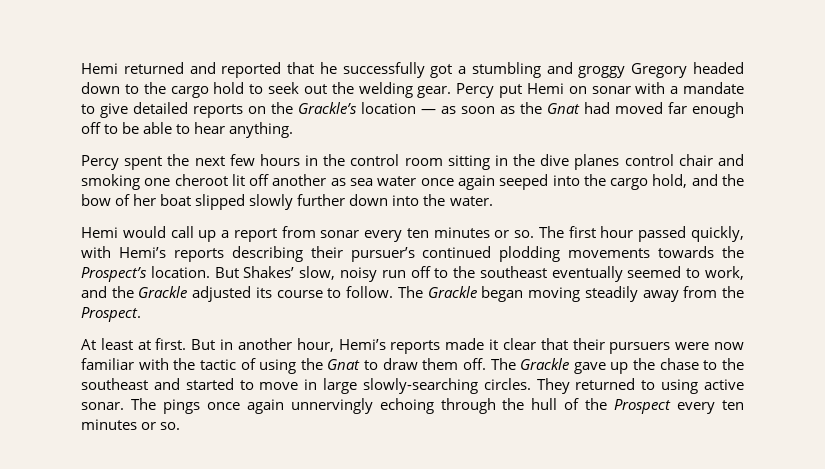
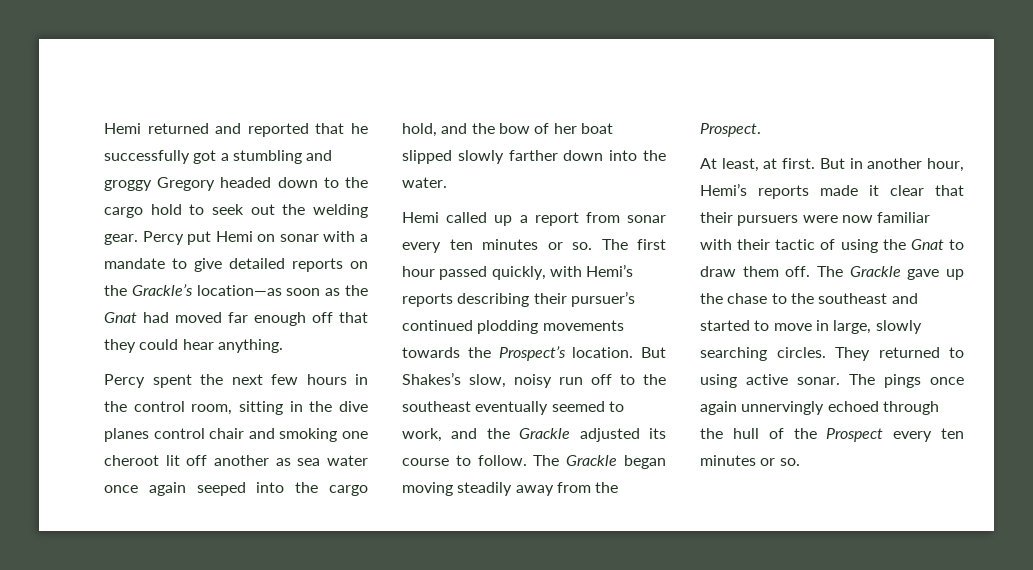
[361,102,456,114] location — as -> [196,285,282,296] location—as
[104,122,191,134] to be able to -> [339,312,368,323] [104,339,179,353] that they could
[404,158,443,166] room -> [191,404,233,415] room,
[297,194,346,206] further -> [508,150,558,161] farther
[122,226,194,238] would call -> [446,212,488,223] called
[243,266,295,278] Shakes’ -> [402,372,461,385] Shakes’s
[100,338,133,350] least -> [721,158,759,172] least,
[173,358,196,370] the -> [737,239,771,250] their
[323,378,478,394] large slowly-searching -> [833,320,922,334] [700,347,767,361] large, slowly searching
[379,398,434,414] echoing -> [827,401,879,412] echoed

